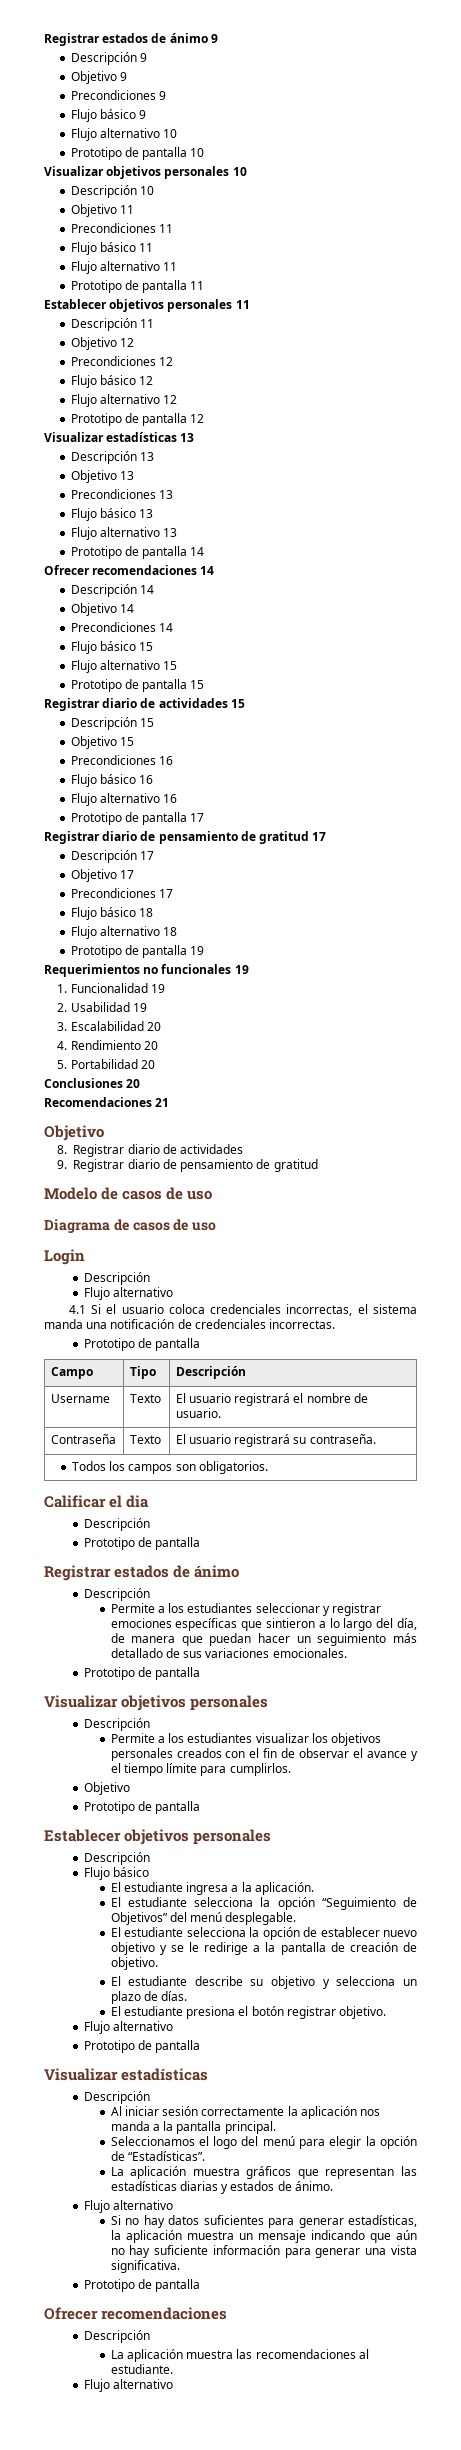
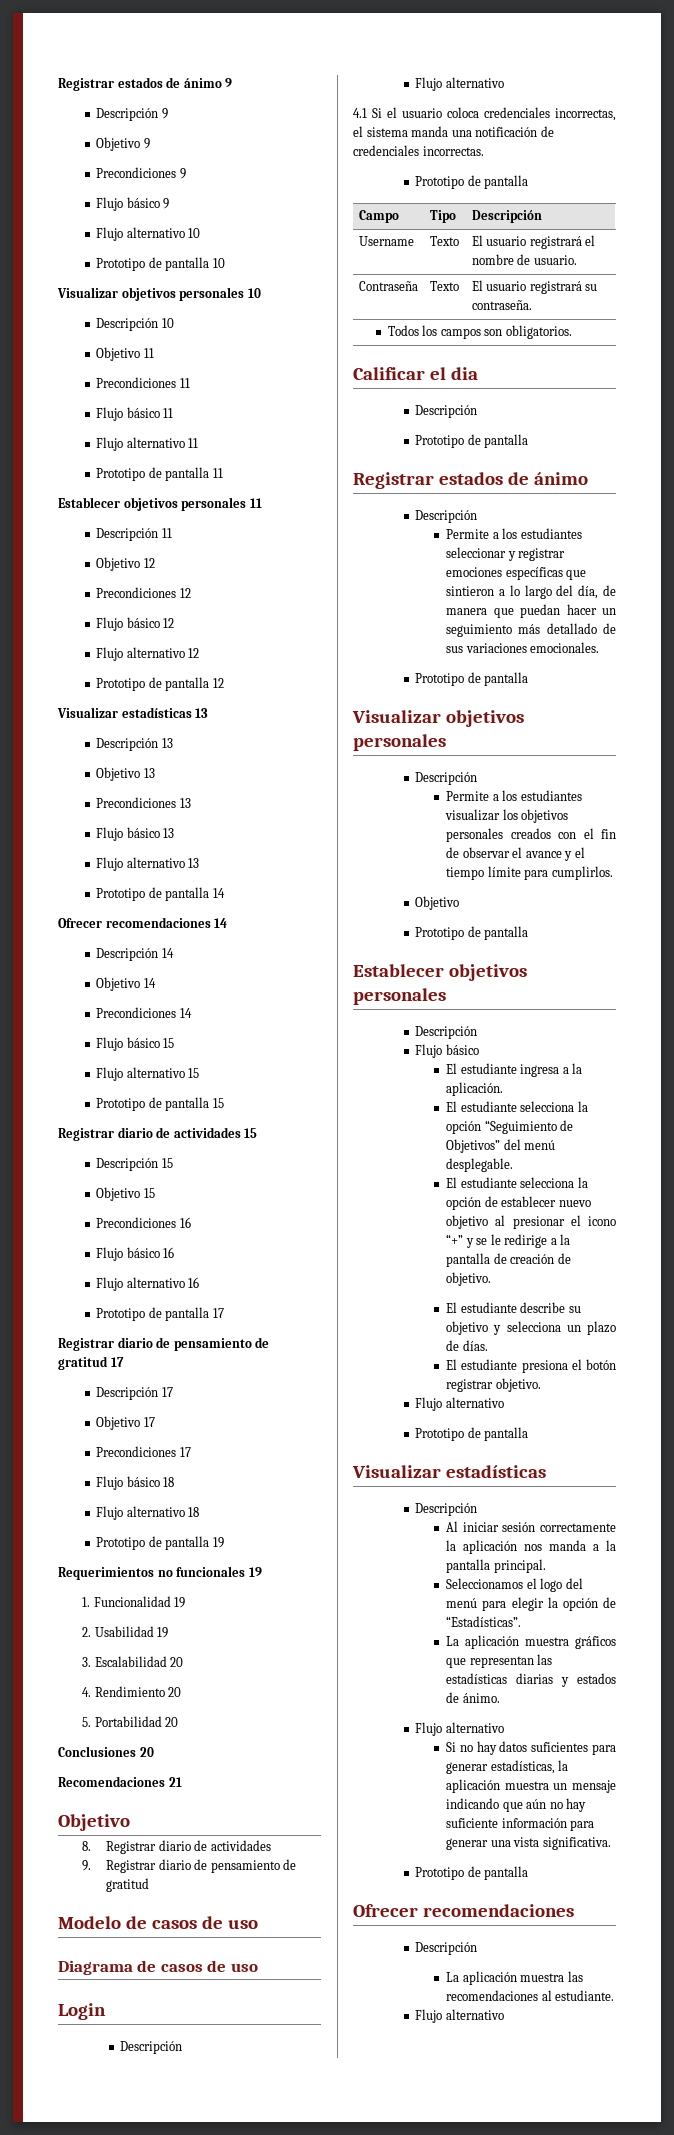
(155, 1948) none -> [495,1215,616,1229] [446,1234,464,1245] al presionar el icono “+”

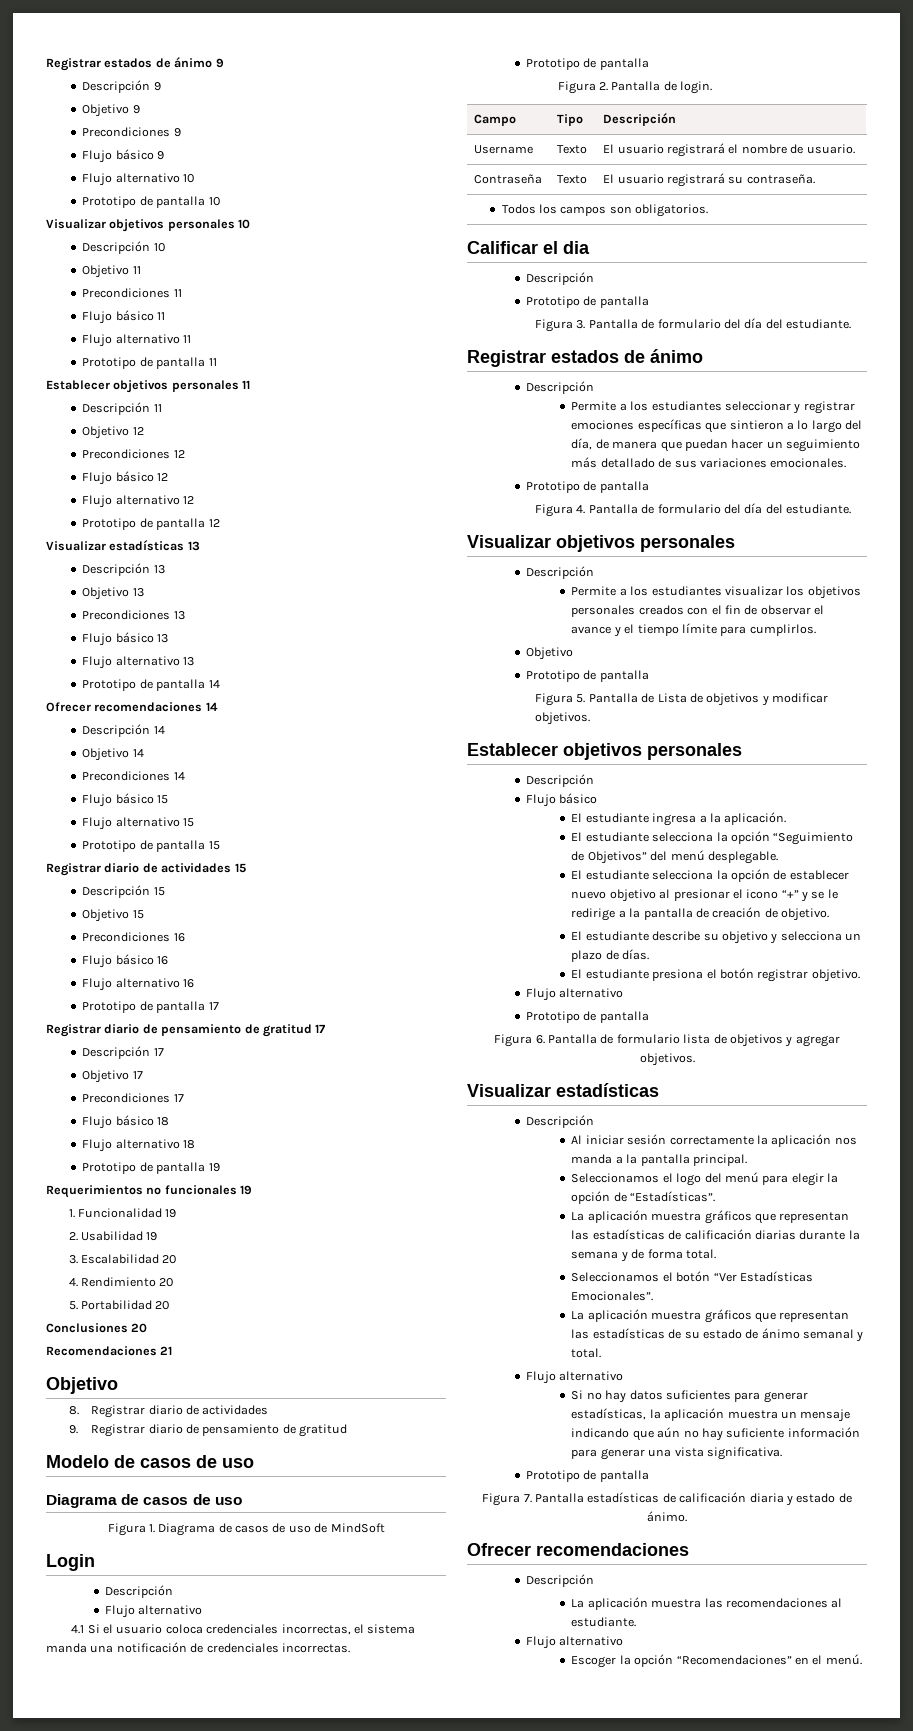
(258, 1967) none -> [107,1523,385,1536] // Figura 1. Diagrama de casos de uso de MindSoft
(529, 182) none -> [557,81,713,94] // Figura 2. Pantalla de login.
(529, 441) none -> [535,318,852,332] // Figura 3. Pantalla de formulario del día del estudiante.
(529, 679) none -> [535,503,852,517] // Figura 4. Pantalla de formulario del día del estudiante.
(529, 933) none -> [535,693,829,706] [535,712,591,725] // Figura 5. Pantalla de Lista de objetivos y modificar objetivos.
(529, 1434) none -> [494,1034,840,1047] [639,1053,695,1066] // Figura 6. Pantalla de formulario lista de objetivos y agregar objetivos.
[516,1673,616,1687] [446,1692,500,1703] diarias y estados de ánimo. -> [668,1229,860,1240] [571,1249,716,1262] [571,1271,813,1282] [571,1291,654,1301] [571,1309,850,1323] [571,1328,864,1342] [571,1348,602,1358] de calificación diarias durante la semana y de forma total. // Seleccionamos el botón “Ver Estadísticas Emocionales”. // La aplicación muestra gráficos que representan las estadísticas de su estado de ánimo semanal y total.
(529, 1873) none -> [482,1492,852,1506] [647,1511,687,1522] // Figura 7. Pantalla estadísticas de calificación diaria y estado de ánimo.
(504, 2014) none -> [571,1654,862,1668] // Escoger la opción “Recomendaciones” en el menú.

